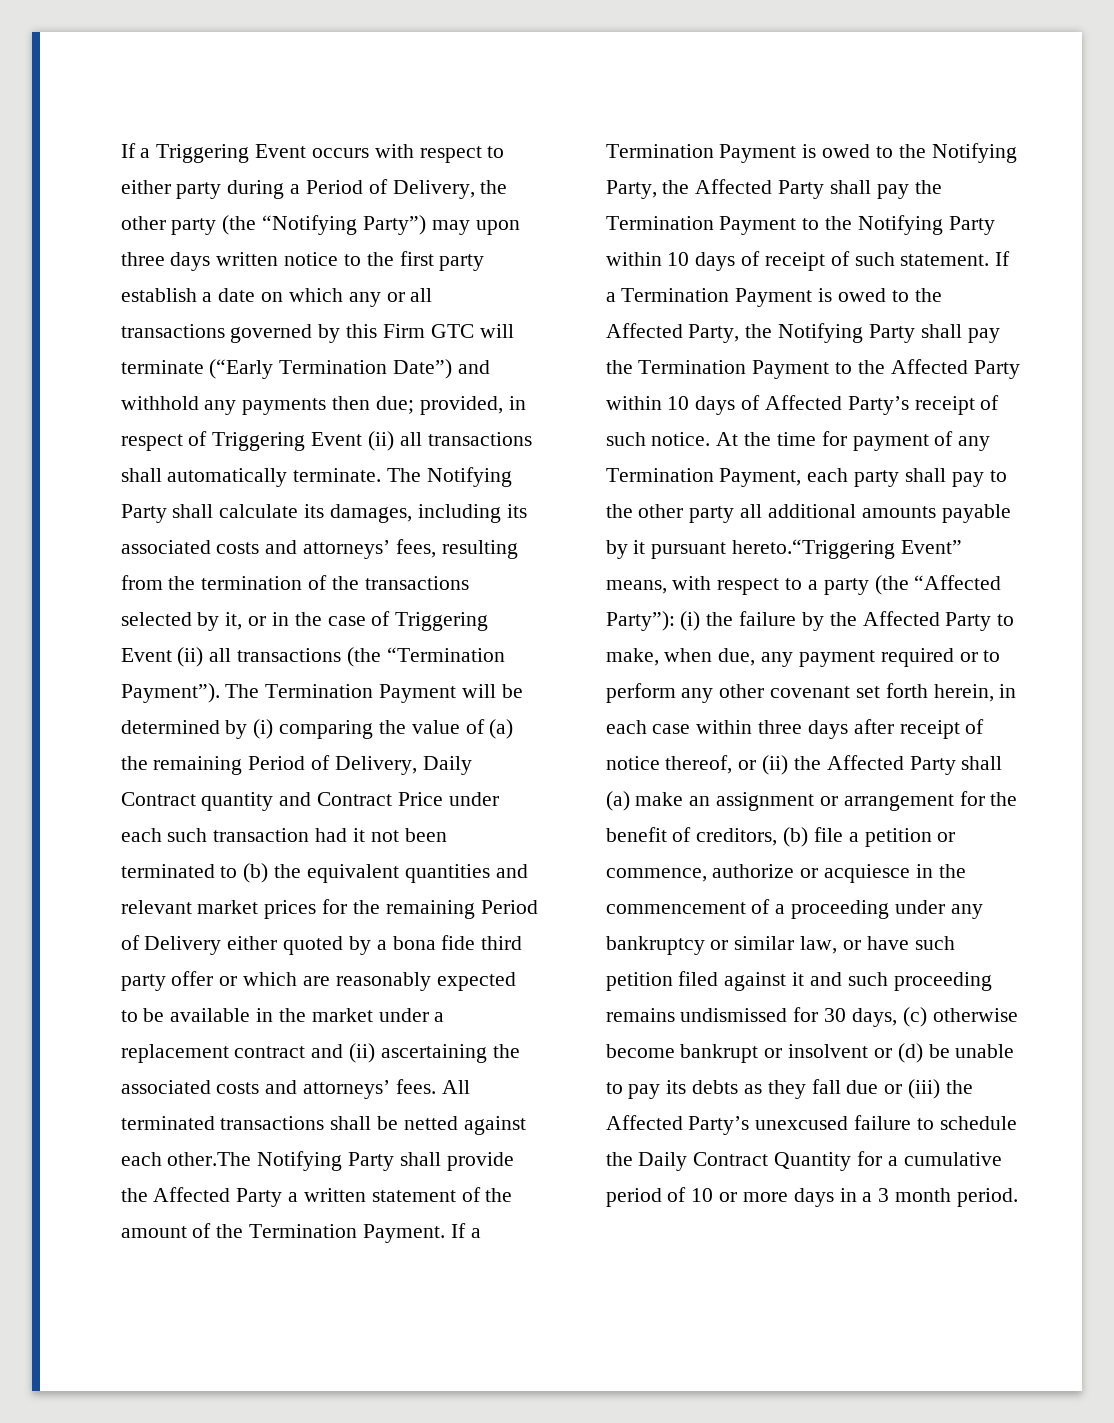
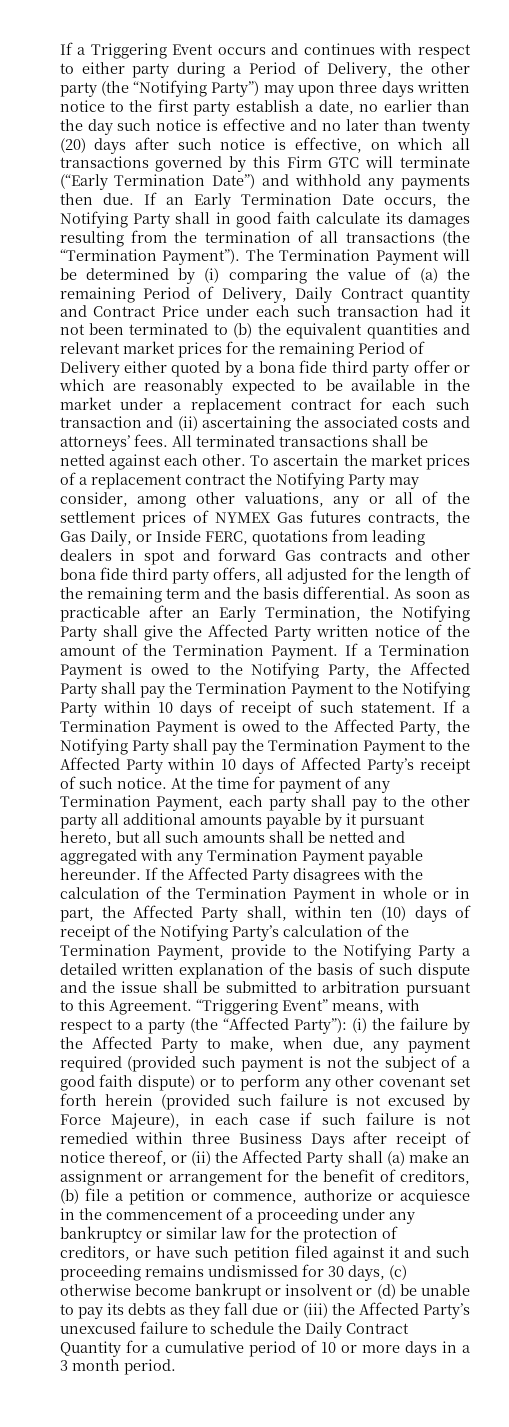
(369, 153) none -> [271,43,375,55] and continues
[218,288,405,307] date on which any or -> [318,100,470,115] [59,118,470,135] [59,137,444,154] date, no earlier than the day such notice is effective and no later than twenty (20) days after such notice is effective, on which
[375,396,526,415] [120,431,532,451] [120,467,512,487] [120,504,527,523] [120,539,436,559] due; provided, in respect of Triggering Event (ii) all transactions shall automatically terminate. The Notifying Party shall calculate its damages, including its associated costs and attorneys’ fees, -> [102,192,471,209] [59,211,471,228] due. If an Early Termination Date occurs, the Notifying Party shall in good faith calculate its damages
[331,576,469,590] [120,611,489,631] [120,647,204,667] the transactions selected by it, or in the case of Triggering Event (ii) -> (314, 236) none
(306, 1052) none -> [360,397,470,410] [59,416,142,428] for each such transaction
[167,1151,514,1171] [120,1187,456,1207] other.The Notifying Party shall provide the Affected Party a written statement -> [202,453,471,470] [59,472,419,489] [59,491,471,508] [59,510,470,527] [59,529,425,546] [59,548,471,565] [59,567,472,584] [59,586,471,603] [59,605,470,622] [59,624,420,641] other. To ascertain the market prices of a replacement contract the Notifying Party may consider, among other valuations, any or all of the settlement prices of NYMEX Gas futures contracts, the Gas Daily, or Inside FERC, quotations from leading dealers in spot and forward Gas contracts and other bona fide third party offers, all adjusted for the length of the remaining term and the basis differential. As soon as practicable after an Early Termination, the Notifying Party shall give the Affected Party written notice
[732,539,896,559] hereto.“Triggering -> [59,831,405,846] [59,849,423,865] [59,867,423,884] [59,886,471,903] [59,905,472,922] [59,924,409,941] [59,943,470,960] [59,962,471,979] [59,981,472,997] [59,999,278,1015] hereto, but all such amounts shall be netted and aggregated with any Termination Payment payable hereunder. If the Affected Party disagrees with the calculation of the Termination Payment in whole or in part, the Affected Party shall, within ten (10) days of receipt of the Notifying Party’s calculation of the Termination Payment, provide to the Notifying Party a detailed written explanation of the basis of such dispute and the issue shall be submitted to arbitration pursuant to this Agreement. “Triggering
(954, 657) none -> [127,1055,471,1072] [59,1074,196,1091] (provided such payment is not the subject of a good faith dispute)
[933,684,1017,702] [605,720,848,739] herein, in each case within three days -> [104,1093,471,1110] [59,1112,471,1129] [59,1132,345,1148] herein (provided such failure is not excused by Force Majeure), in each case if such failure is not remedied within three Business Days
[800,936,838,954] law, -> [220,1226,398,1243] [59,1246,130,1261] law for the protection of creditors,

